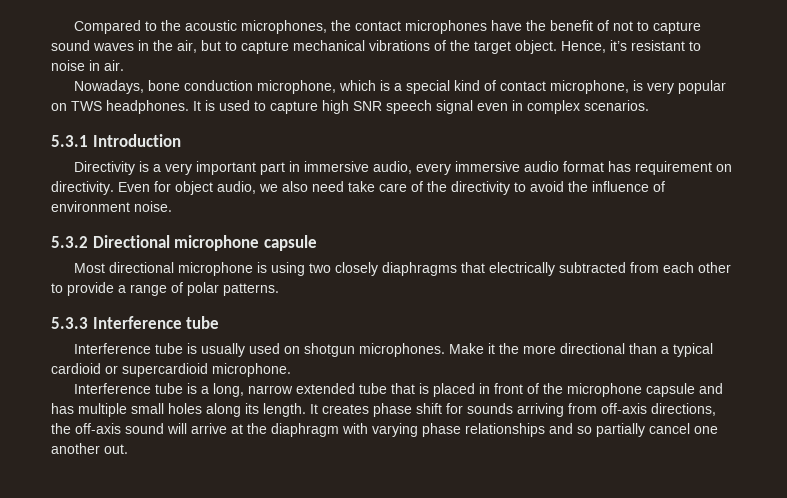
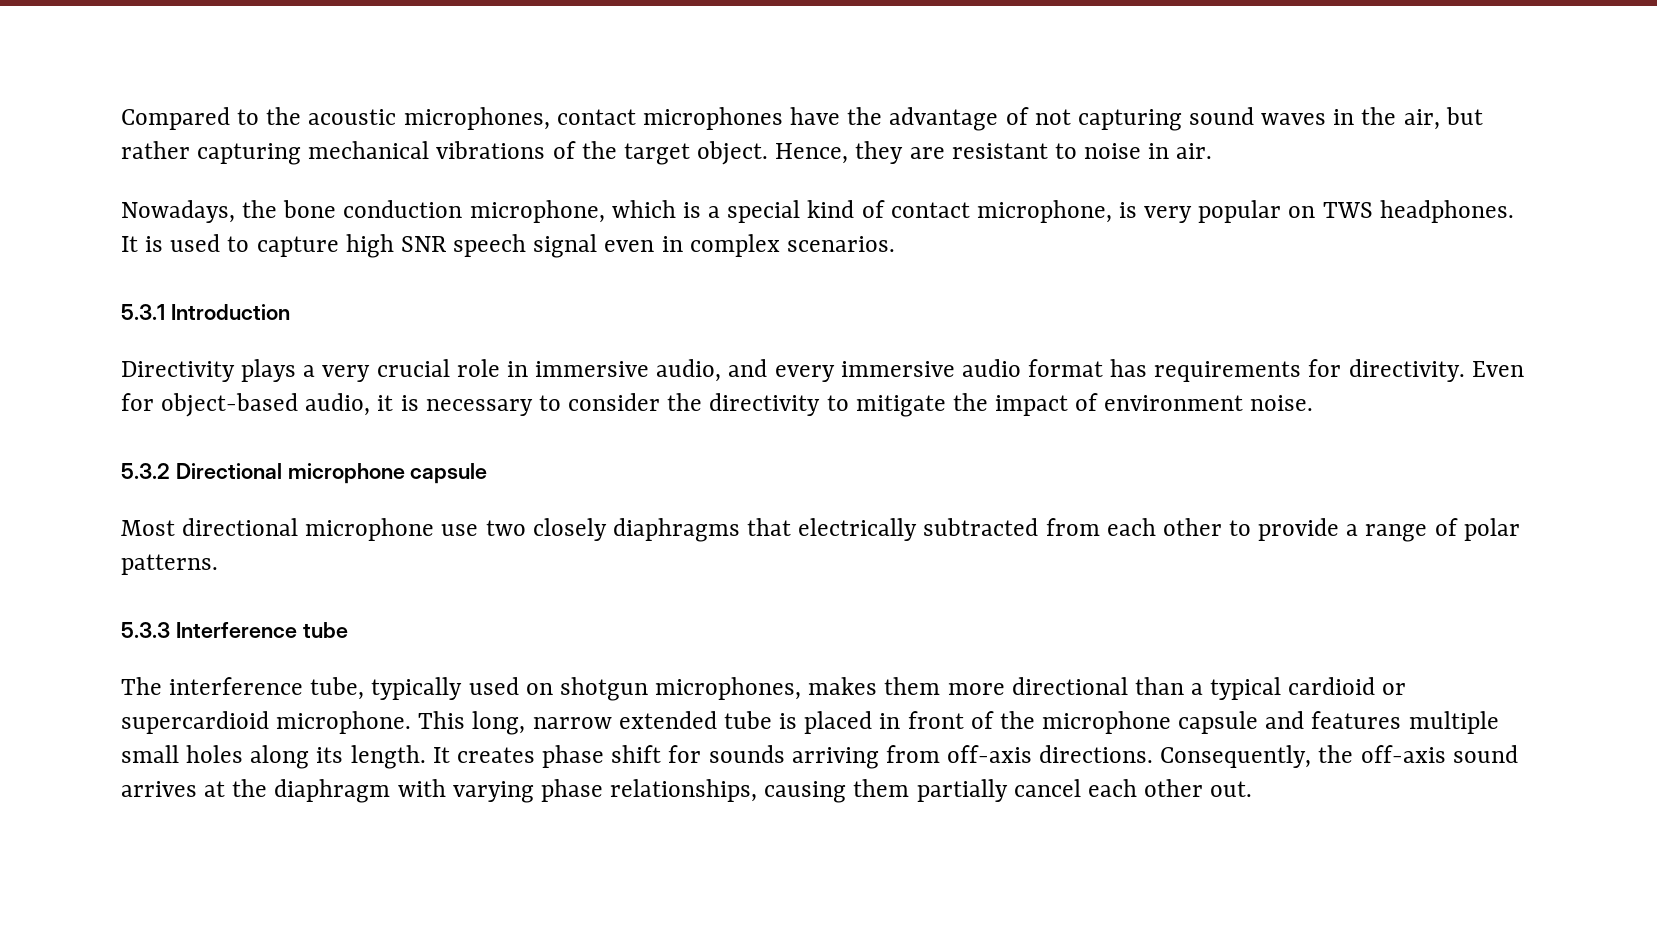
[330,20,351,31] the -> (550, 118) none
[549,20,593,31] benefit -> [889,107,999,131] advantage
[636,21,701,34] to capture -> [1077,109,1182,131] capturing
[225,41,289,54] to capture -> [121,141,302,165] rather capturing
[610,40,627,51] it’s -> [855,141,945,164] they are
(144, 87) none -> [242,200,278,218] the
[138,161,149,172] is -> [241,359,297,382] plays
[195,161,285,175] important part -> [376,359,500,377] crucial role
(412, 167) none -> [728,359,768,377] and
[634,161,732,175] requirement on -> [1154,359,1342,382] requirements for
[175,181,649,195] object audio, we also need take care of the directivity to avoid the influence -> [161,393,1069,417] object-based audio, it is necessary to consider the directivity to mitigate the impact
[256,262,305,276] is using -> [441,524,479,536] use
[73,343,519,357] Interference tube is usually used on shotgun microphones. Make it the -> [121,677,941,701] The interference tube, typically used on shotgun microphones, makes them
[73,383,209,394] // Interference tube is a -> [418,711,466,729] This
[390,383,415,394] that -> (772, 720) none
[51,403,74,414] has -> [1311,711,1402,729] features
[651,403,716,416] directions, -> [1039,745,1312,768] directions. Consequently,
[167,423,227,434] will arrive -> [121,781,197,797] arrives
[465,423,718,437] [51,443,100,454] relationships and so partially cancel one another -> [610,779,1204,803] relationships, causing them partially cancel each other

